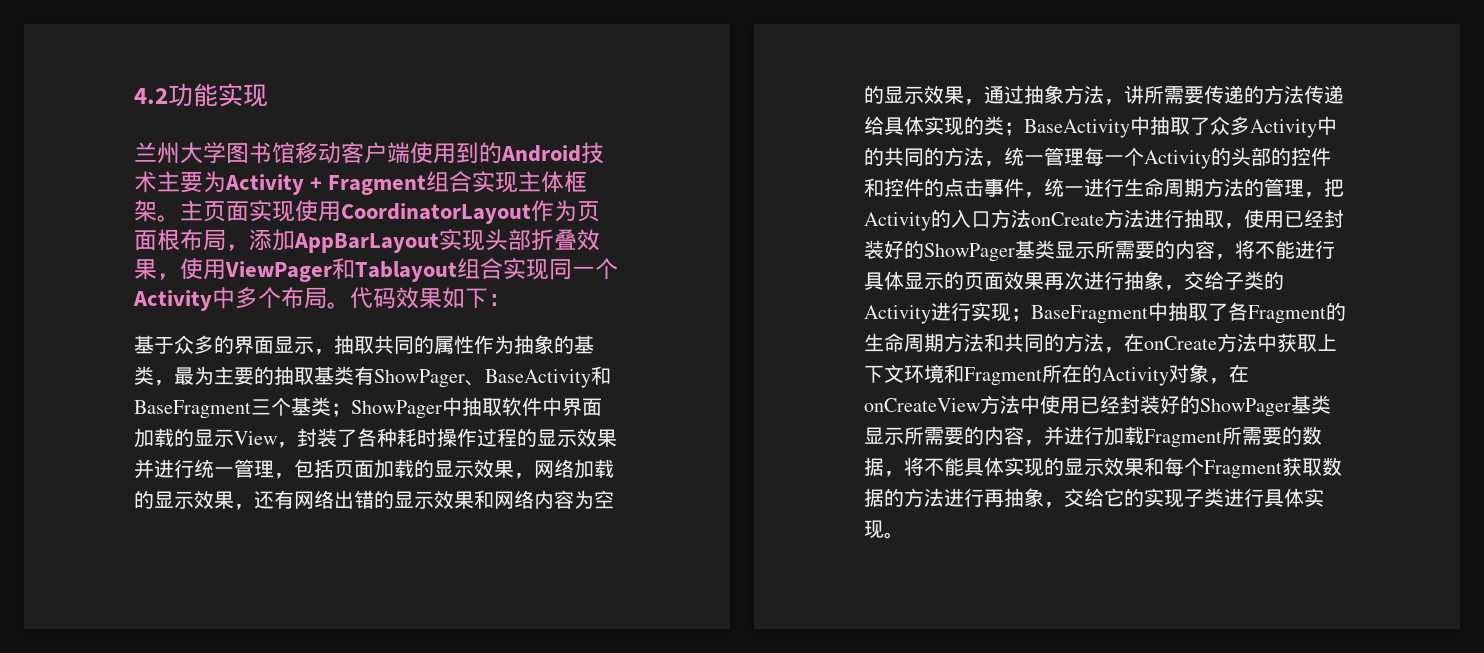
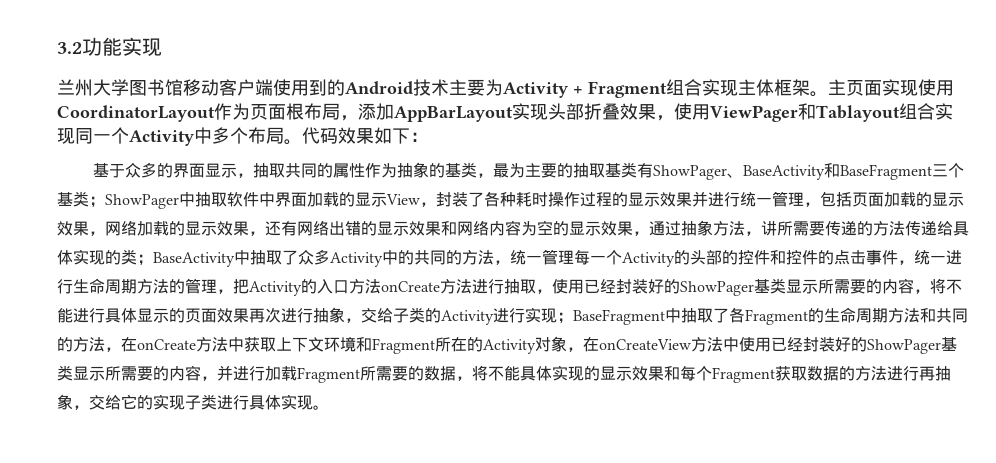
[134,88,168,104] 4.2 -> [57,42,82,54] 3.2

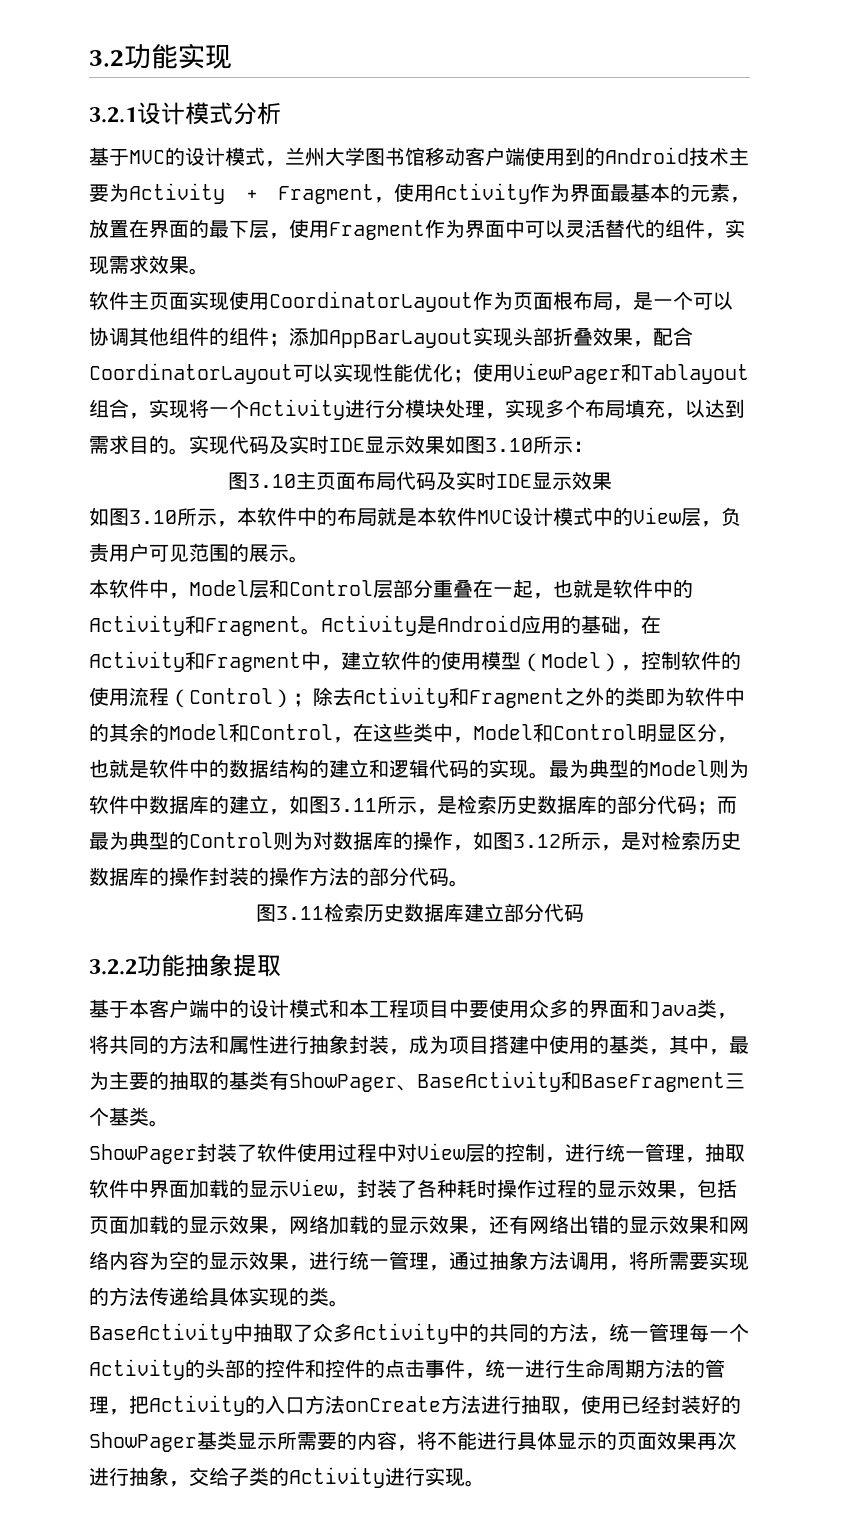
(162, 47) none -> [89,102,281,125] [89,147,285,167] 3.2.1设计模式分析 // 基于MVC的设计模式，
[666,79,828,97] 组合实现主体框架。 -> [374,183,750,204] [89,219,745,240] [89,255,209,275] [89,291,129,310] ，使用Activity作为界面最基本的元素，放置在界面的最下层，使用Fragment作为界面中可以灵活替代的组件，实现需求效果。 // 软件
(358, 118) none -> [633,291,733,310] [89,327,289,347] 是一个可以协调其他组件的组件；
(674, 118) none -> [653,327,693,346] [89,363,473,384] 配合CoordinatorLayout可以实现性能优化；
[935,103,953,120] [57,127,428,146] [92,162,429,178] 实现同一个Activity中多个布局。代码效果如下： // 基于众多的界面显示，抽取共同的属性作为抽象 -> [129,399,745,420] [89,435,593,455] [227,471,612,490] [89,507,741,527] [89,543,309,563] [89,579,693,599] [89,615,661,636] [89,651,741,672] [89,687,745,708] [89,723,737,743] [89,759,749,779] [89,795,737,815] [89,831,741,851] [89,867,469,887] [255,903,584,922] [89,954,281,977] [89,999,737,1019] [89,1035,589,1055] ，实现将一个Activity进行分模块处理，实现多个布局填充，以达到需求目的。实现代码及实时IDE显示效果如图3.10所示： // 图3.10主页面布局代码及实时IDE显示效果 // 如图3.10所示，本软件中的布局就是本软件MVC设计模式中的View层，负责用户可见范围的展示。 // 本软件中，Model层和Control层部分重叠在一起，也就是软件中的Activity和Fragment。Activity是Android应用的基础，在Activity和Fragment中，建立软件的使用模型（Model），控制软件的使用流程（Control）；除去Activity和Fragment之外的类即为软件中的其余的Model和Control，在这些类中，Model和Control明显区分，也就是软件中的数据结构的建立和逻辑代码的实现。最为典型的Model则为软件中数据库的建立，如图3.11所示，是检索历史数据库的部分代码；而最为典型的Control则为对数据库的操作，如图3.12所示，是对检索历史数据库的操作封装的操作方法的部分代码。 // 图3.11检索历史数据库建立部分代码 // 3.2.2功能抽象提取 // 基于本客户端中的设计模式和本工程项目中要使用众多的界面和Java类，将共同的方法和属性进行抽象封装，成为项目搭建中使用
(493, 175) none -> [669,1035,729,1055] 其中，
(605, 170) none -> [209,1071,229,1090] 的
[89,192,195,209] ；ShowPager中 -> [149,1120,169,1127] [89,1143,705,1164] 。 // ShowPager封装了软件使用过程中对View层的控制，进行统一管理，
[692,191,804,207] 并进行统一管理 -> (677, 1189) none
[649,220,857,236] 通过抽象方法，讲所需要传递 -> [309,1251,749,1271] 进行统一管理，通过抽象方法调用，将所需要实现
[137,254,153,266] ； -> [329,1300,349,1307] 。 //
[557,307,968,325] [57,336,957,354] [57,365,951,383] [57,394,313,410] ；BaseFragment中抽取了各Fragment的生命周期方法和共同的方法，在onCreate方法中获取上下文环境和Fragment所在的Activity对象，在onCreateView方法中使用已经封装好的ShowPager基类显示所需要的内容，并进行加载Fragment所需要的数据，将不能具体实现的显示效果和每个Fragment获取数据的方法进行再抽象，交给它的实现子类进行具体实现 -> (465, 1477) none

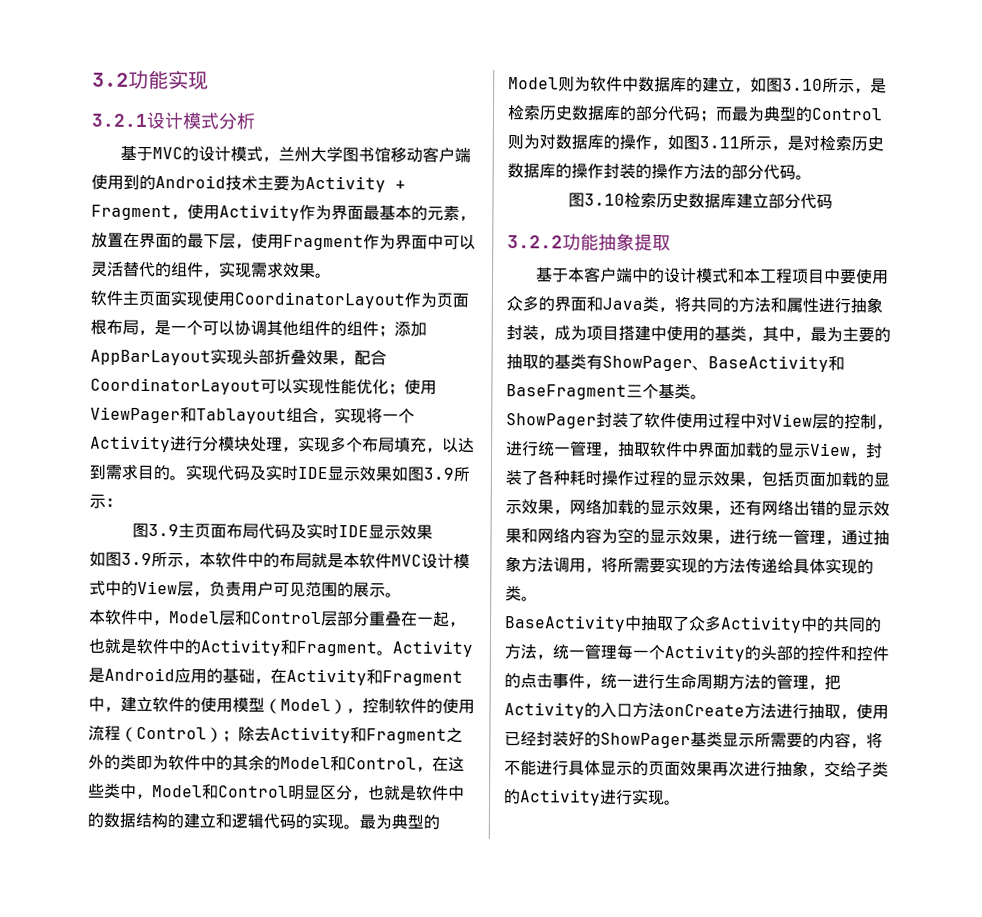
[485,438,533,452] 3.10 -> [423,467,454,480] 3.9
[247,474,296,488] 3.10 -> [148,524,179,537] 3.9
[129,510,177,524] 3.10 -> [121,552,152,566] 3.9
[329,798,377,812] 3.11 -> [782,78,823,91] 3.10
[513,834,561,848] 3.12 -> [699,136,740,149] 3.11
[275,906,324,920] 3.11 -> [584,193,625,206] 3.10

